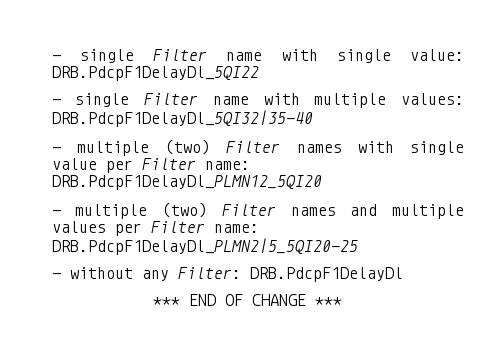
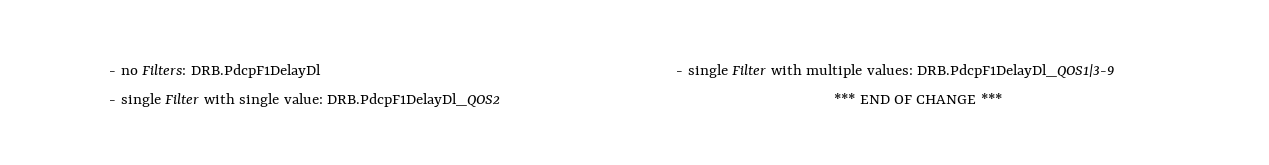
[51,49,464,63] [51,66,259,81] [51,93,464,108] [51,110,313,127] [51,139,464,156] [51,158,250,173] [51,175,322,190] [51,202,464,219] [51,221,259,236] [51,238,358,255] [51,267,403,282] - single Filter name with single value: DRB.PdcpF1DelayDl_5QI22 // - single Filter name with multiple values: DRB.PdcpF1DelayDl_5QI32|35-40 // - multiple (two) Filter names with single value per Filter name: DRB.PdcpF1DelayDl_PLMN12_5QI20 // - multiple (two) Filter names and multiple values per Filter name: DRB.PdcpF1DelayDl_PLMN2|5_5QI20-25 // - without any Filter: DRB.PdcpF1DelayDl -> [109,64,321,78] [109,93,501,107] [676,64,1115,78] - no Filters: DRB.PdcpF1DelayDl // - single Filter with single value: DRB.PdcpF1DelayDl_QOS2 // - single Filter with multiple values: DRB.PdcpF1DelayDl_QOS1|3-9

